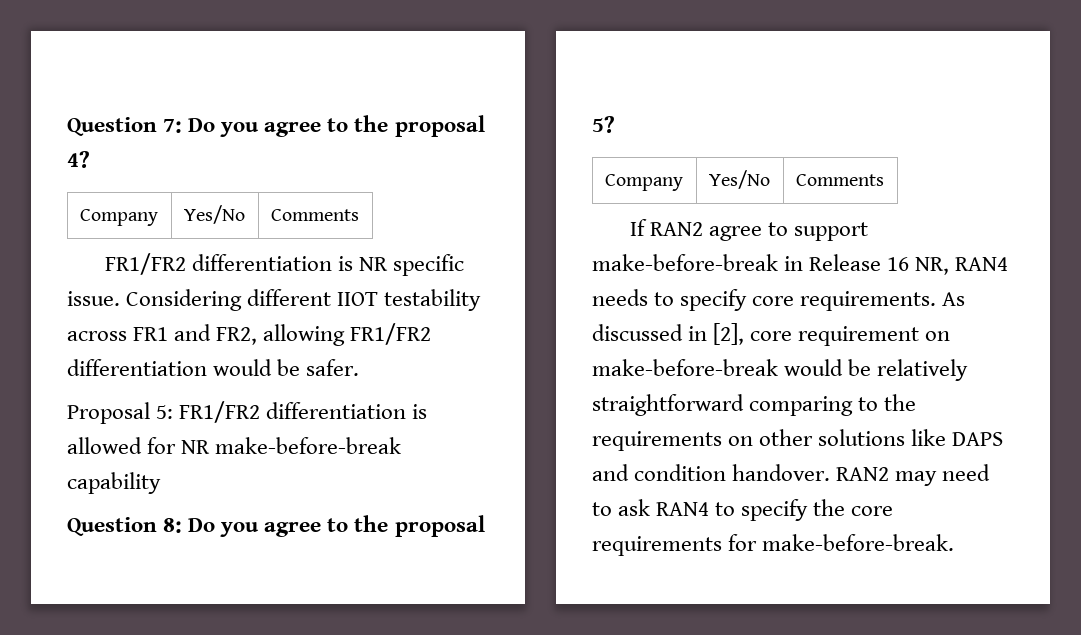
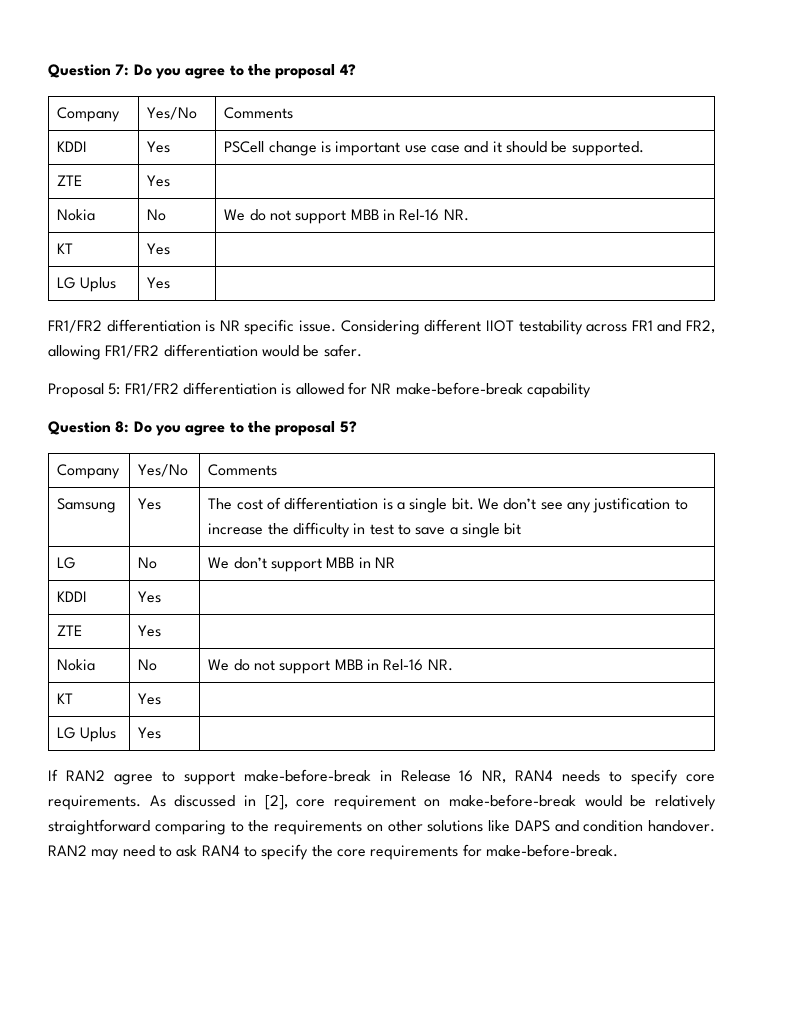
(359, 215) none -> [57,141,88,152] [147,141,171,153] [224,141,644,156] [57,175,83,186] [147,175,171,187] [57,209,96,221] [147,209,167,221] [224,209,469,224] [57,243,74,254] [147,243,171,255] [57,277,116,292] [147,277,171,289] // KDDI | Yes | PSCell change is important use case and it should be supported. // ZTE | Yes | // Nokia | No | We do not support MBB in Rel-16 NR. // KT | Yes | // LG Uplus | Yes |
(884, 180) none -> [57,498,117,513] [138,498,162,510] [208,497,688,513] [208,522,522,538] [57,557,76,569] [138,557,158,569] [208,557,395,572] [57,591,88,602] [138,591,162,603] [57,625,83,636] [138,625,162,637] [57,659,96,671] [138,659,158,671] [208,659,453,674] [57,693,74,704] [138,693,162,705] [57,727,116,742] [138,727,162,739] // Samsung | Yes | The cost of differentiation is a single bit. We don’t see any justification to increase the difficulty in test to save a single bit // LG | No | We don’t support MBB in NR // KDDI | Yes | // ZTE | Yes | // Nokia | No | We do not support MBB in Rel-16 NR. // KT | Yes | // LG Uplus | Yes |

